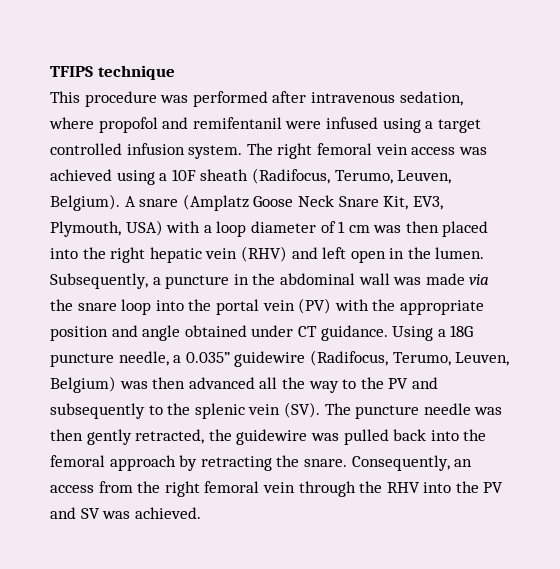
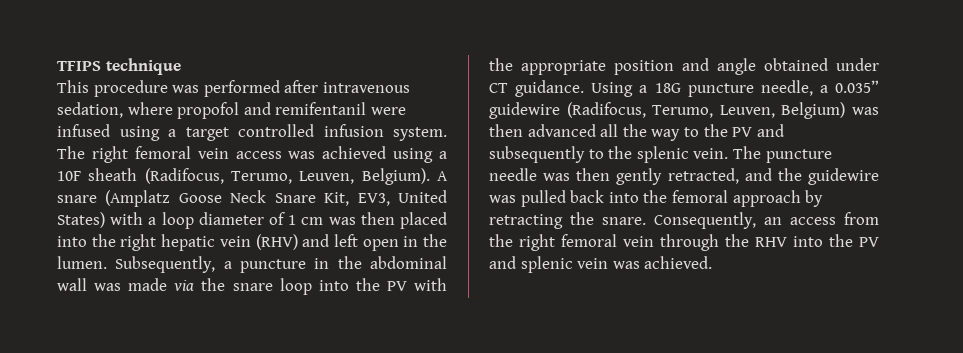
[50,220,163,237] Plymouth, USA) -> [398,190,447,203] [57,212,105,228] United States)
[215,298,332,315] portal vein (PV) -> [386,281,407,291] PV
[248,402,320,418] vein (SV). -> [693,148,729,159] vein.
(205, 436) none -> [744,168,772,181] and
[80,508,100,519] SV -> [520,256,609,273] splenic vein

